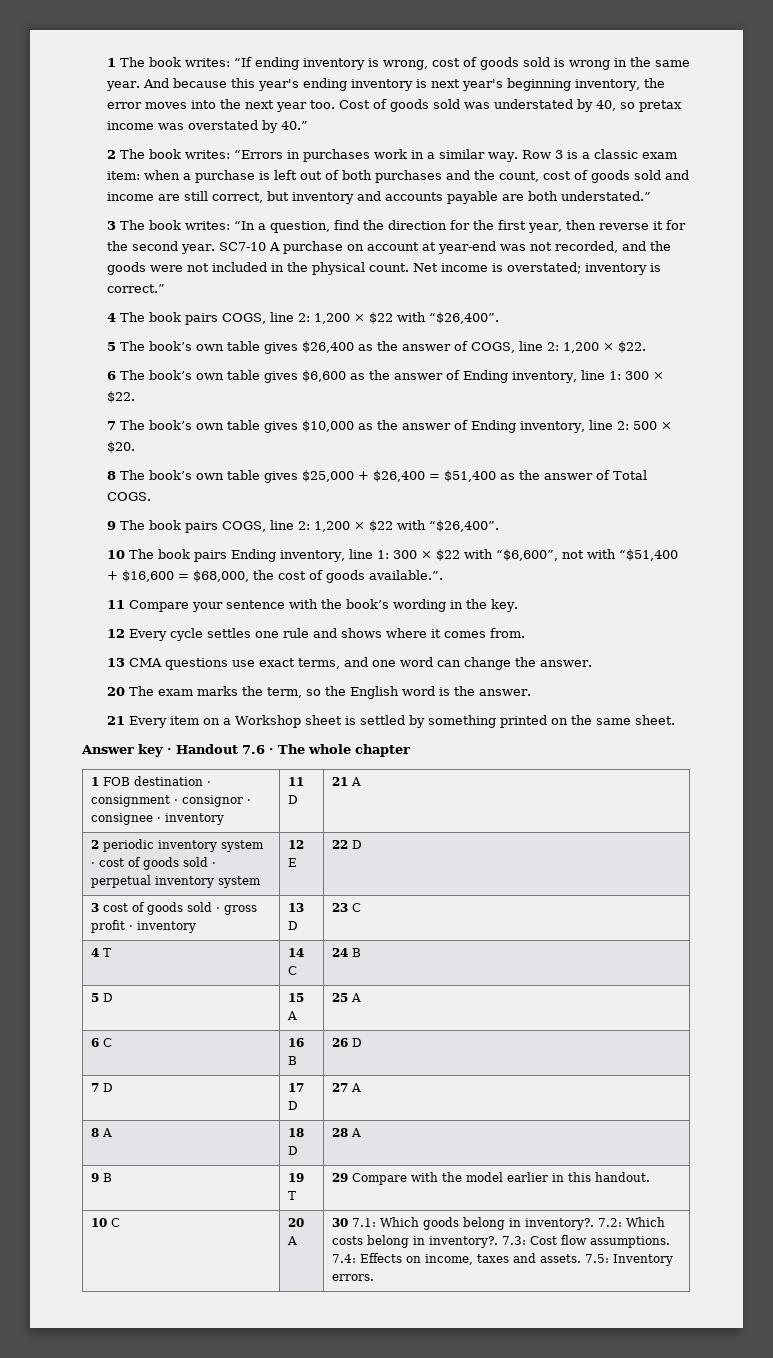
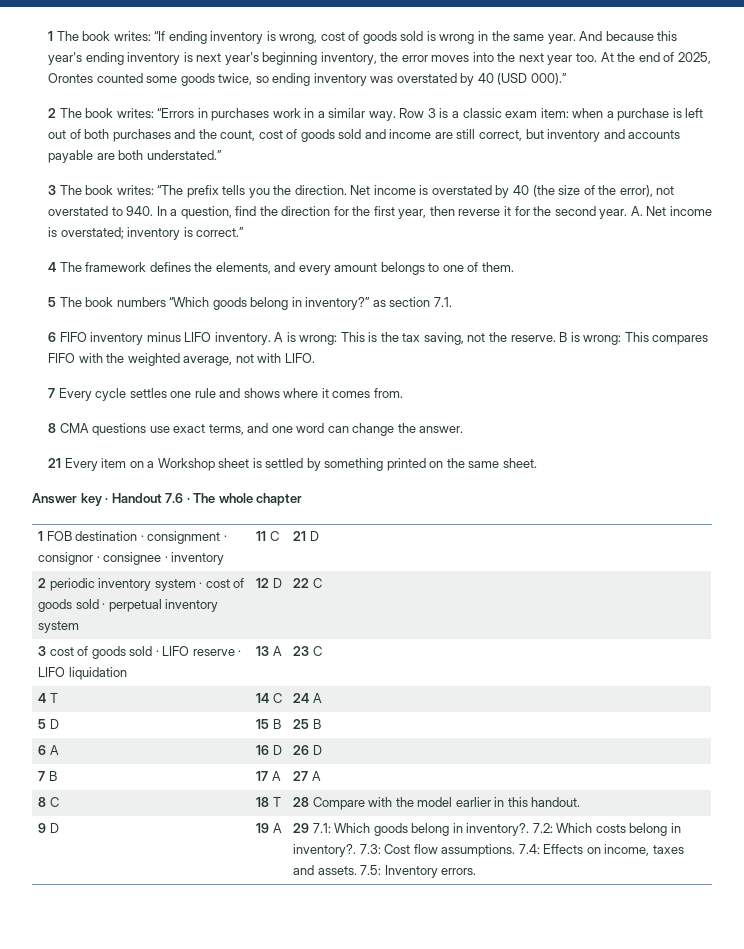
[339,99,683,112] [107,120,309,133] Cost of goods sold was understated by 40, so pretax income was overstated by 40.” -> [600,52,711,64] [48,73,567,86] At the end of 2025, Orontes counted some goods twice, so ending inventory was overstated by 40 (USD 000).”
[234,221,256,230] “In -> [157,185,675,198] [48,206,167,216] “The prefix tells you the direction. Net income is overstated by 40 (the size of the error), not overstated to 940. In
[219,241,672,254] [107,262,410,275] SC7-10 A purchase on account at year-end was not recorded, and the goods were not included in the physical count. -> [630,206,643,216] A.
[149,312,500,325] [107,341,647,354] [107,370,665,383] [107,391,136,403] [107,420,673,433] [107,441,136,453] [107,470,648,483] [107,492,152,501] [107,520,500,533] [107,549,679,562] [107,570,444,583] [107,599,519,612] [107,629,126,638] book pairs COGS, line 2: 1,200 × $22 with “$26,400”. // 5 The book’s own table gives $26,400 as the answer of COGS, line 2: 1,200 × $22. // 6 The book’s own table gives $6,600 as the answer of Ending inventory, line 1: 300 × $22. // 7 The book’s own table gives $10,000 as the answer of Ending inventory, line 2: 500 × $20. // 8 The book’s own table gives $25,000 + $26,400 = $51,400 as the answer of Total COGS. // 9 The book pairs COGS, line 2: 1,200 × $22 with “$26,400”. // 10 The book pairs Ending inventory, line 1: 300 × $22 with “$6,600”, not with “$51,400 + $16,600 = $68,000, the cost of goods available.”. // 11 Compare your sentence with the book’s wording in the key. // 12 -> [85,262,514,275] [48,297,452,310] [48,332,709,345] [48,353,315,366] [48,388,56,398] framework defines the elements, and every amount belongs to one of them. // 5 The book numbers “Which goods belong in inventory?” as section 7.1. // 6 FIFO inventory minus LIFO inventory. A is wrong: This is the tax saving, not the reserve. B is wrong: This compares FIFO with the weighted average, not with LIFO. // 7
[107,658,126,667] 13 -> [48,423,57,433] 8
[107,686,532,699] // 20 The exam marks the term, so the English word is the answer. -> (464, 429) none
[288,795,299,804] [332,777,362,786] D | 21 A -> [269,531,279,541] [293,531,319,541] C | 21 D
[288,858,298,867] E -> [272,578,282,588] D
[352,840,363,849] D -> [312,578,322,588] C
[224,905,258,915] [91,920,197,933] [288,903,305,912] [288,921,299,930] gross profit · inventory | 13 D -> [162,646,242,656] [38,667,127,680] [256,646,282,656] LIFO reserve · LIFO liquidation | 13 A
[352,948,362,957] B -> [312,693,322,703] A
[287,1011,298,1020] [332,993,362,1002] [91,1038,113,1047] A | 25 A // 6 C -> [272,719,281,729] [293,719,321,729] [38,745,59,755] B | 25 B // 6 A
[288,1056,298,1065] B -> [272,745,282,755] D
[103,1083,114,1092] D -> [48,771,57,781] B
[288,1101,299,1110] D -> [271,771,281,781] A
[102,1128,113,1137] A -> [49,797,59,807] C
[288,1146,299,1155] D -> [272,797,281,807] T
[351,1128,362,1137] [91,1173,113,1182] [288,1173,305,1182] [288,1191,297,1200] [332,1173,349,1182] A // 9 B | 19 T | 29 -> (310, 802) none
[91,1218,121,1227] [288,1218,305,1227] [287,1236,298,1245] [332,1218,349,1227] 10 C | 20 A | 30 -> [38,823,59,833] [256,823,282,833] [293,823,310,833] 9 D | 19 A | 29

